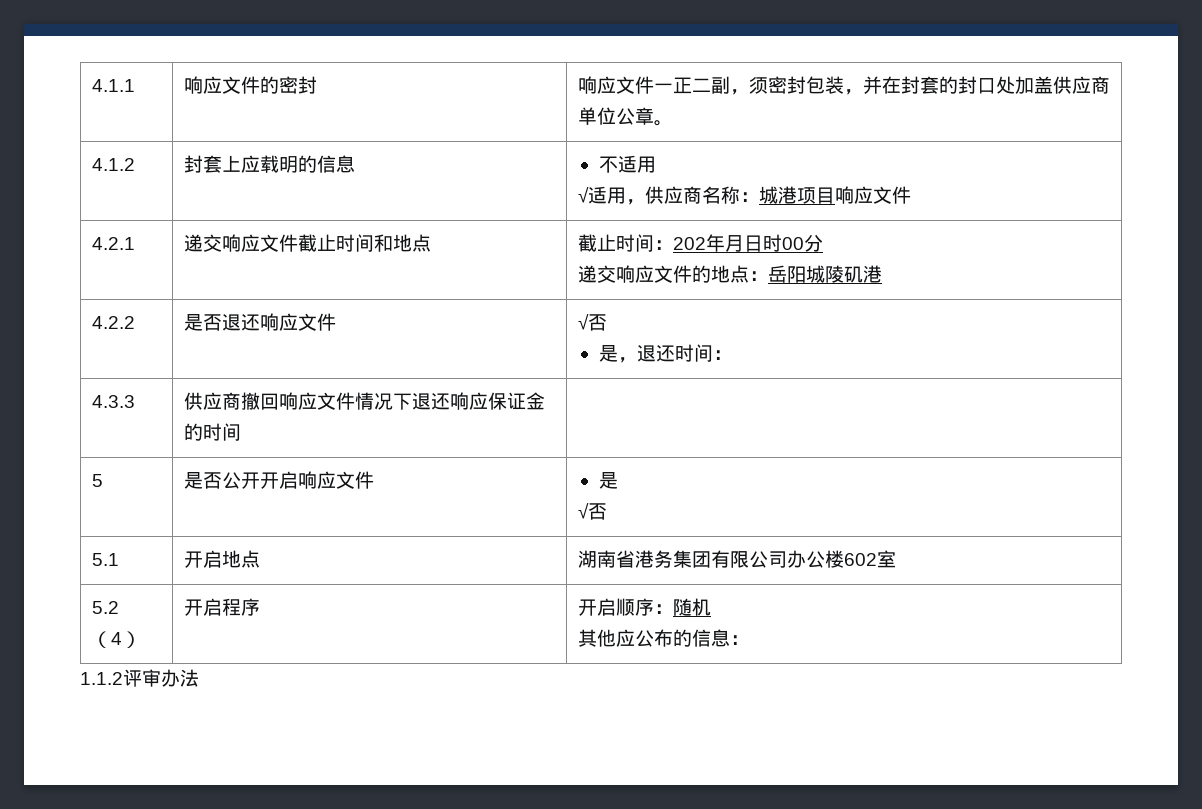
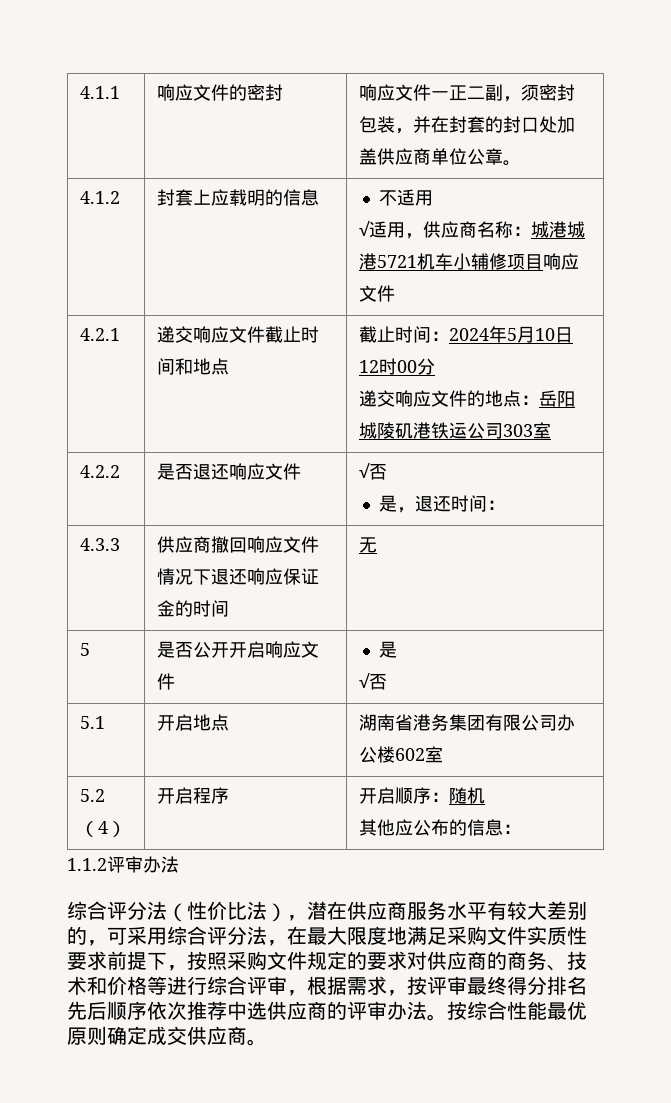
(797, 195) none -> [567,221,586,238] [359,253,508,270] 城港5721机车小辅修
[672,234,763,252] 202年月日 -> [449,326,574,343] [359,360,380,373] 2024年5月10日12
(882, 274) none -> [431,422,552,439] 铁运公司303室
(241, 432) none -> [359,537,378,553] 无
(199, 678) none -> [67,901,587,922] [67,926,587,946] [67,951,587,971] [67,976,587,996] [67,1001,587,1021] [67,1026,267,1046] // 综合评分法（性价比法），潜在供应商服务水平有较大差别的，可采用综合评分法，在最大限度地满足采购文件实质性要求前提下，按照采购文件规定的要求对供应商的商务、技术和价格等进行综合评审，根据需求，按评审最终得分排名先后顺序依次推荐中选供应商的评审办法。按综合性能最优原则确定成交供应商。

